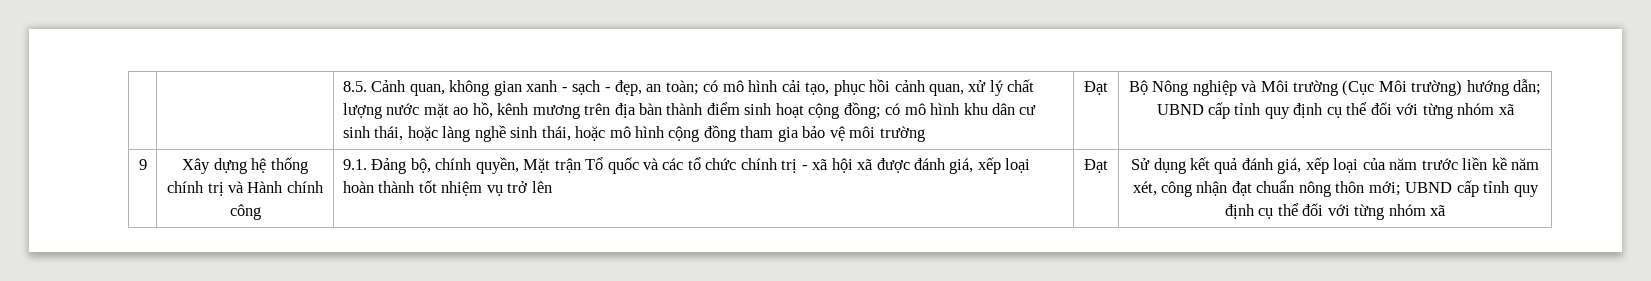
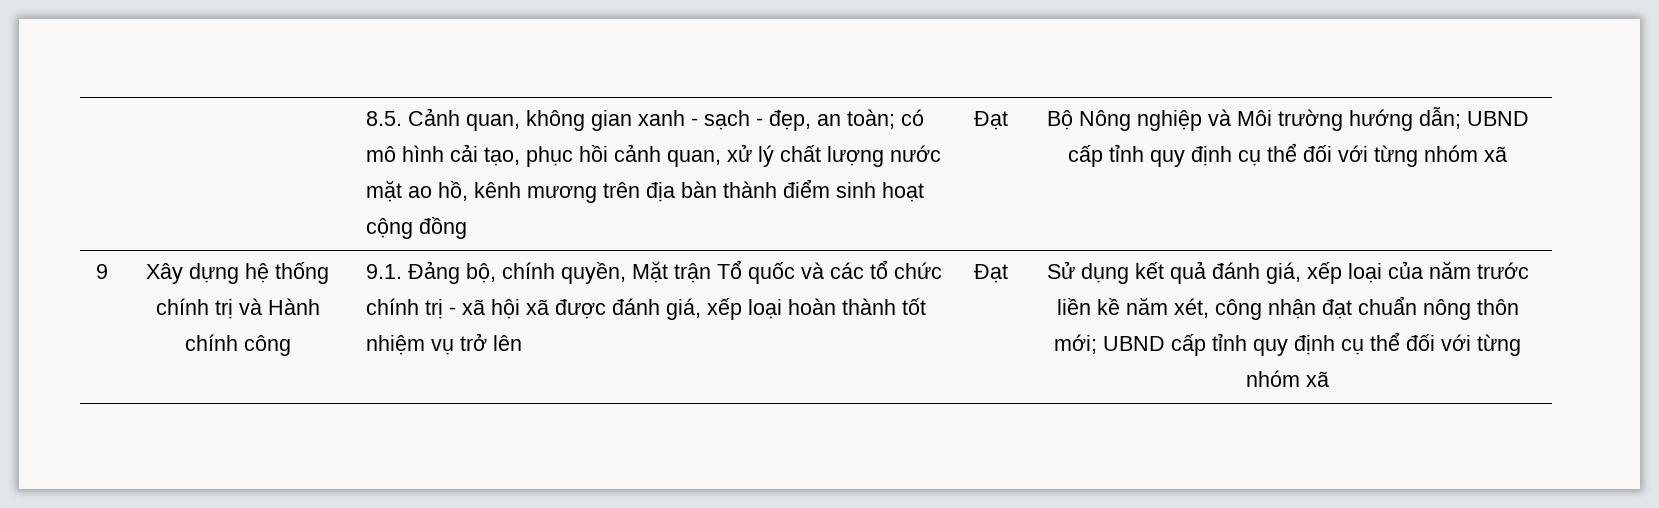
[843,102,1037,119] [342,125,925,142] đồng; có mô hình khu dân cư sinh thái, hoặc làng nghề sinh thái, hoặc mô hình cộng đồng tham gia bảo vệ môi trường -> [419,217,468,239] đồng
[1342,80,1463,96] (Cục Môi trường) -> (1343, 120) none

